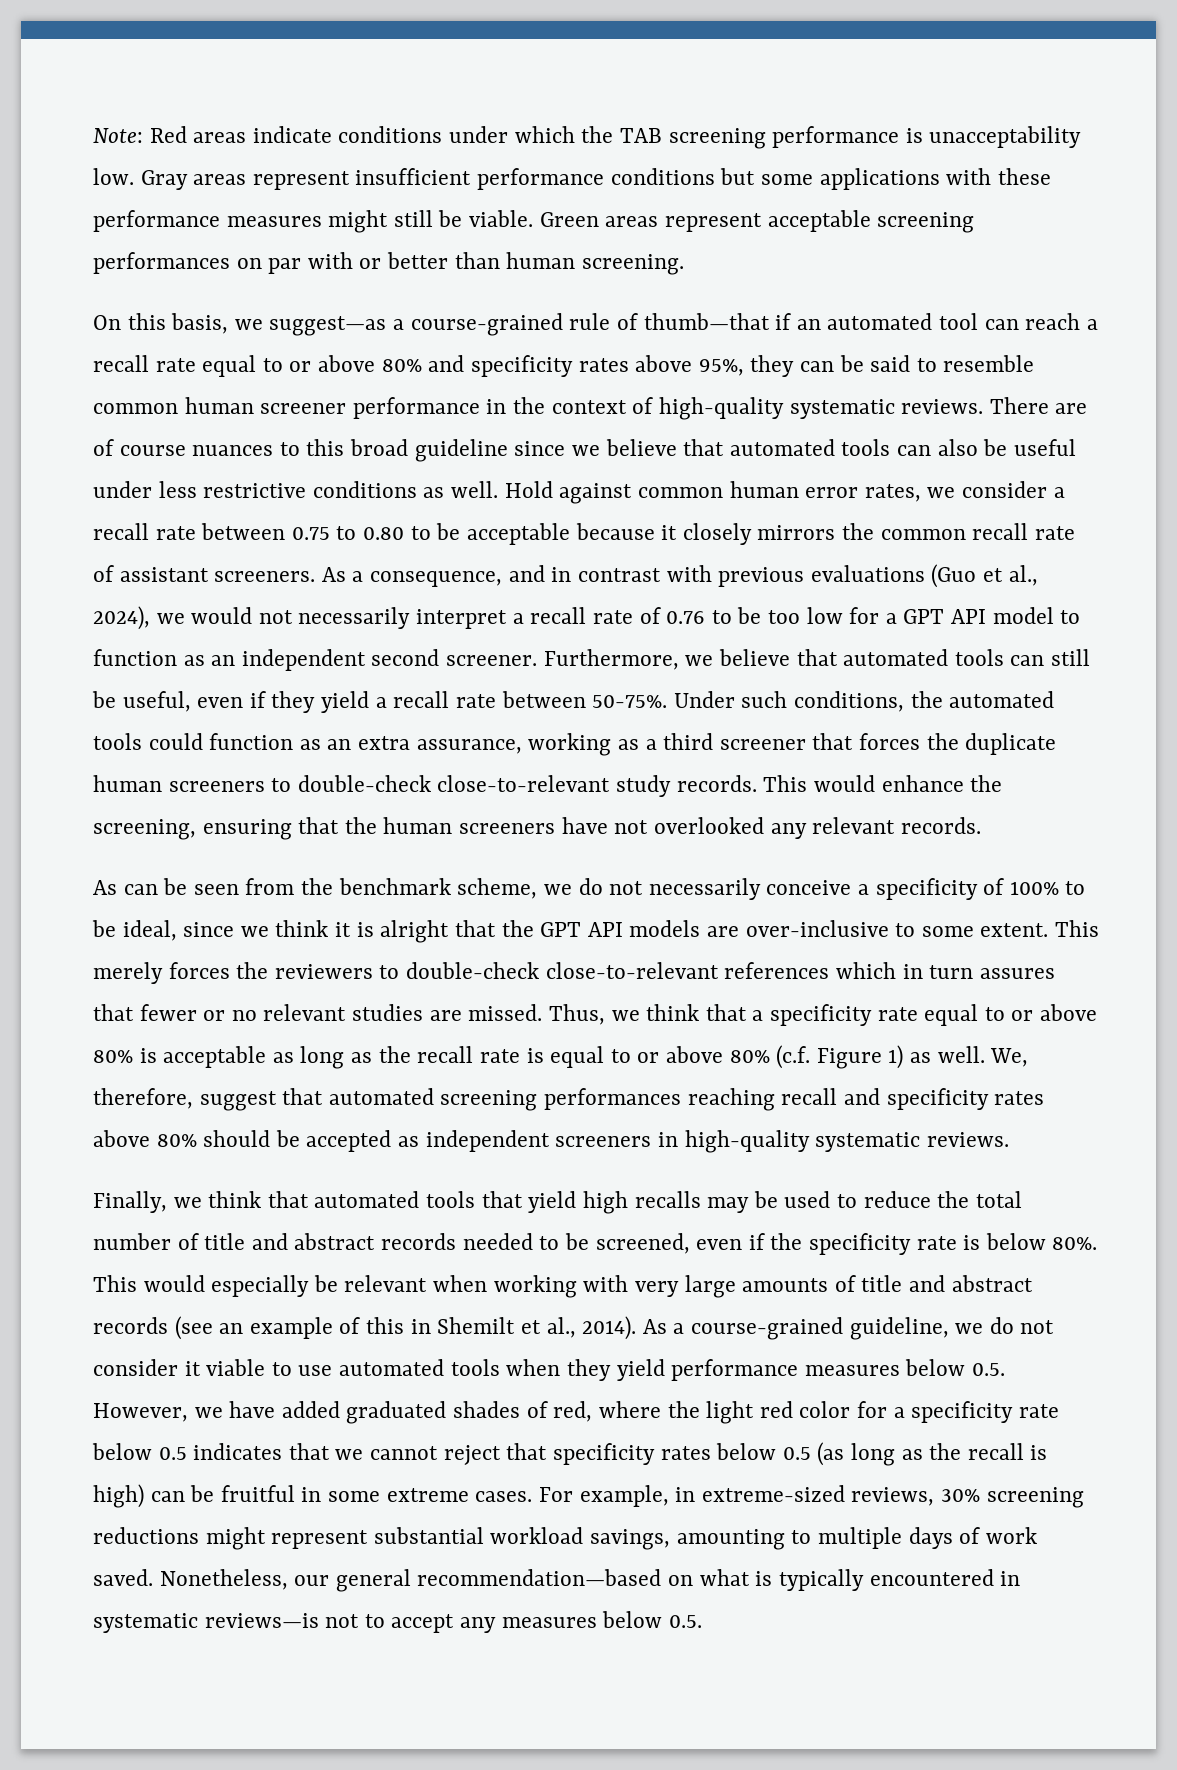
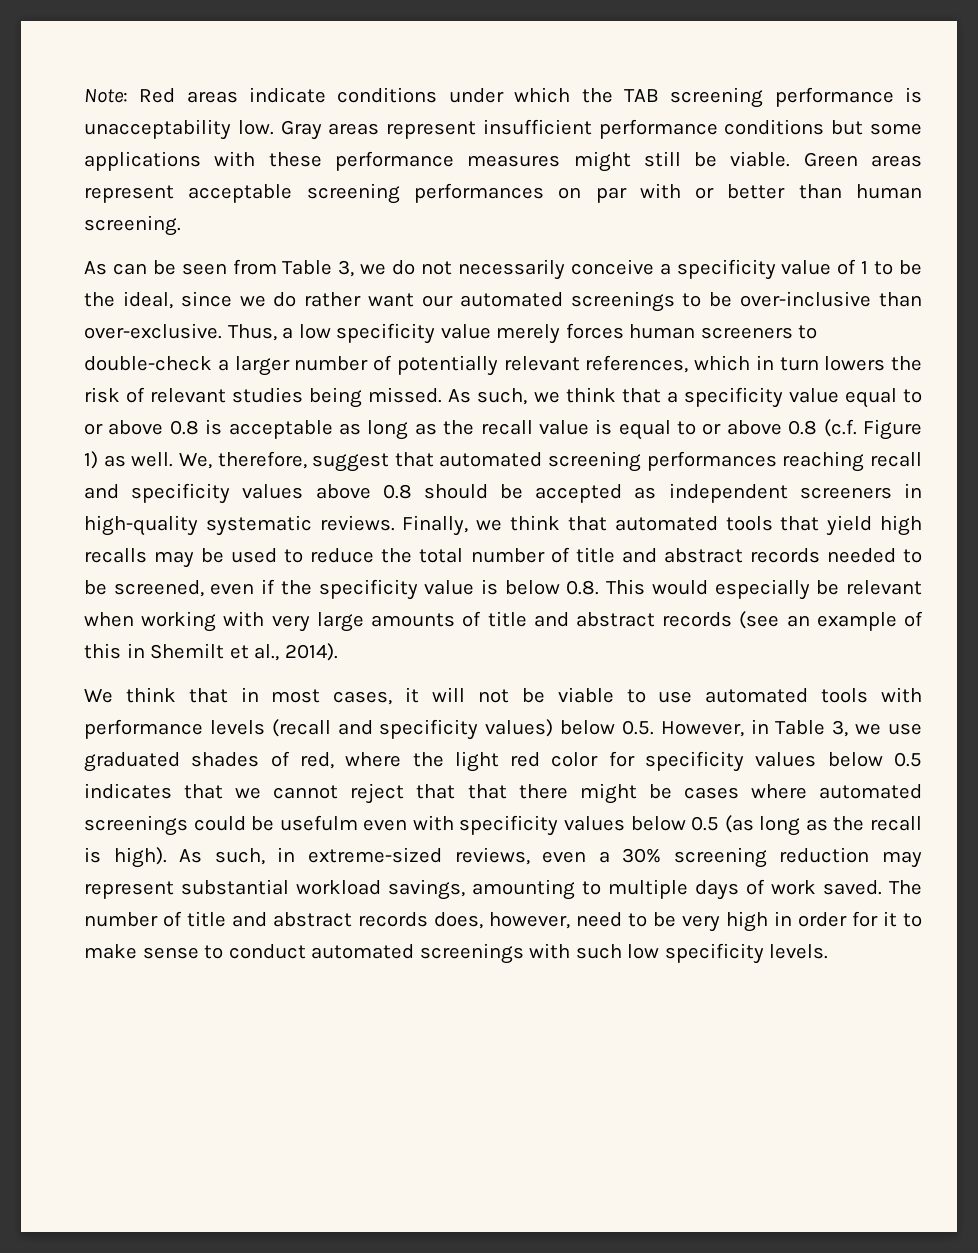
[93,313,1098,336] [93,355,1035,377] [93,397,1088,420] [93,439,1076,462] [93,481,1065,504] [93,523,1075,545] [93,564,1038,588] [93,606,1081,630] [93,649,1090,671] [92,691,1055,713] [93,733,1057,756] [93,775,1003,797] [93,817,981,840] // On this basis, we suggest—as a course-grained rule of thumb—that if an automated tool can reach a recall rate equal to or above 80% and specificity rates above 95%, they can be said to resemble common human screener performance in the context of high-quality systematic reviews. There are of course nuances to this broad guideline since we believe that automated tools can also be useful under less restrictive conditions as well. Hold against common human error rates, we consider a recall rate between 0.75 to 0.80 to be acceptable because it closely mirrors the common recall rate of assistant screeners. As a consequence, and in contrast with previous evaluations (Guo et al., 2024), we would not necessarily interpret a recall rate of 0.76 to be too low for a GPT API model to function as an independent second screener. Furthermore, we believe that automated tools can still be useful, even if they yield a recall rate between 50-75%. Under such conditions, the automated tools could function as an extra assurance, working as a third screener that forces the duplicate human screeners to double-check close-to-relevant study records. This would enhance the screening, ensuring that the human screeners have not overlooked any relevant records. -> (181, 225) none
[301,878,538,899] the benchmark scheme, -> [282,260,355,277] Table 3,
[983,878,1086,895] [92,920,116,937] of 100% to be -> [781,259,923,275] [84,292,115,307] value of 1 to be the
[275,920,1100,943] [93,962,1055,984] [93,1004,605,1025] think it is alright that the GPT API models are over-inclusive to some extent. This merely forces the reviewers to double-check close-to-relevant references which in turn assures that fewer or no relevant studies are missed. Thus, -> [273,291,922,312] [84,323,818,344] [84,355,922,376] [84,387,528,408] do rather want our automated screenings to be over-inclusive than over-exclusive. Thus, a low specificity value merely forces human screeners to double-check a larger number of potentially relevant references, which in turn lowers the risk of relevant studies being missed. As such,
[877,1004,1098,1026] [93,1050,133,1063] rate equal to or above 80% -> [788,388,923,408] [84,420,199,435] value equal to or above 0.8
[479,1049,520,1063] rate -> [538,420,589,435] value
[729,1050,770,1063] 80% -> [788,420,818,435] 0.8
[994,1091,1045,1105] [93,1130,197,1147] rates above 80% -> [242,484,412,499] values above 0.8
(1009, 1139) // -> (395, 523) none
[916,1236,957,1250] rate -> [424,580,475,595] value
[1052,1237,1098,1250] 80%. -> [566,580,600,595] 0.8.
[642,1317,1055,1340] [93,1359,201,1376] As a course-grained guideline, we do not consider it -> [84,687,545,705] // We think that in most cases, it will not be
[506,1359,1005,1381] [93,1401,340,1422] when they yield performance measures below 0.5. However, we have added -> [881,687,923,703] [84,719,922,740] with performance levels (recall and specificity values) below 0.5. However, in Table 3, we use
[893,1401,1059,1423] a specificity rate -> [645,751,817,772] specificity values
[552,1443,711,1465] specificity rates -> [467,783,923,804] [84,815,625,836] that there might be cases where automated screenings could be usefulm even with specificity values
[93,1484,1084,1508] [93,1527,266,1550] high) can be fruitful in some extreme cases. For example, in extreme-sized reviews, 30% screening reductions might -> [113,847,923,868] high). As such, in extreme-sized reviews, even a 30% screening reduction may
[159,1569,1021,1592] [93,1611,702,1633] Nonetheless, our general recommendation—based on what is typically encountered in systematic reviews—is not to accept any measures below 0.5. -> [889,880,922,895] [84,911,922,932] [84,943,829,964] The number of title and abstract records does, however, need to be very high in order for it to make sense to conduct automated screenings with such low specificity levels.

